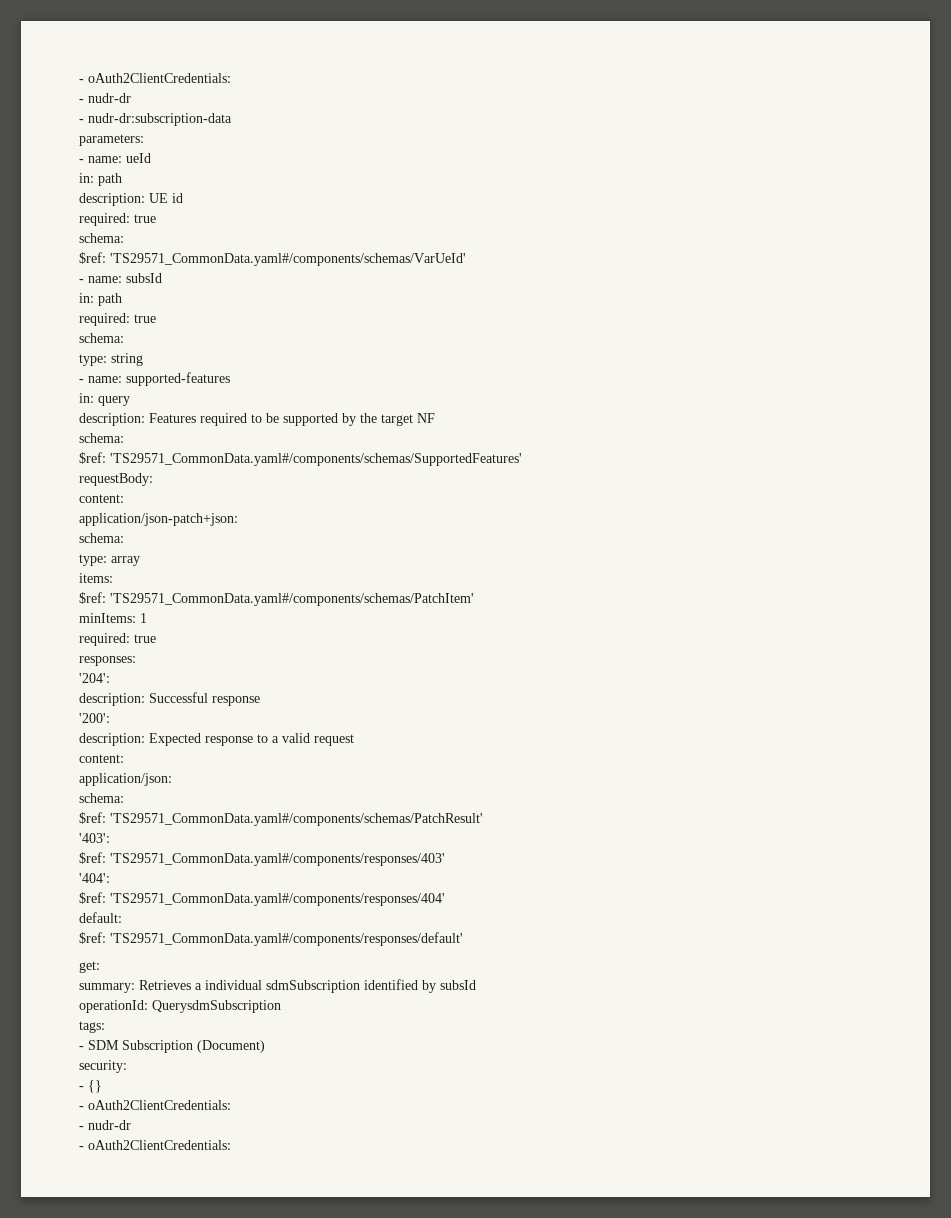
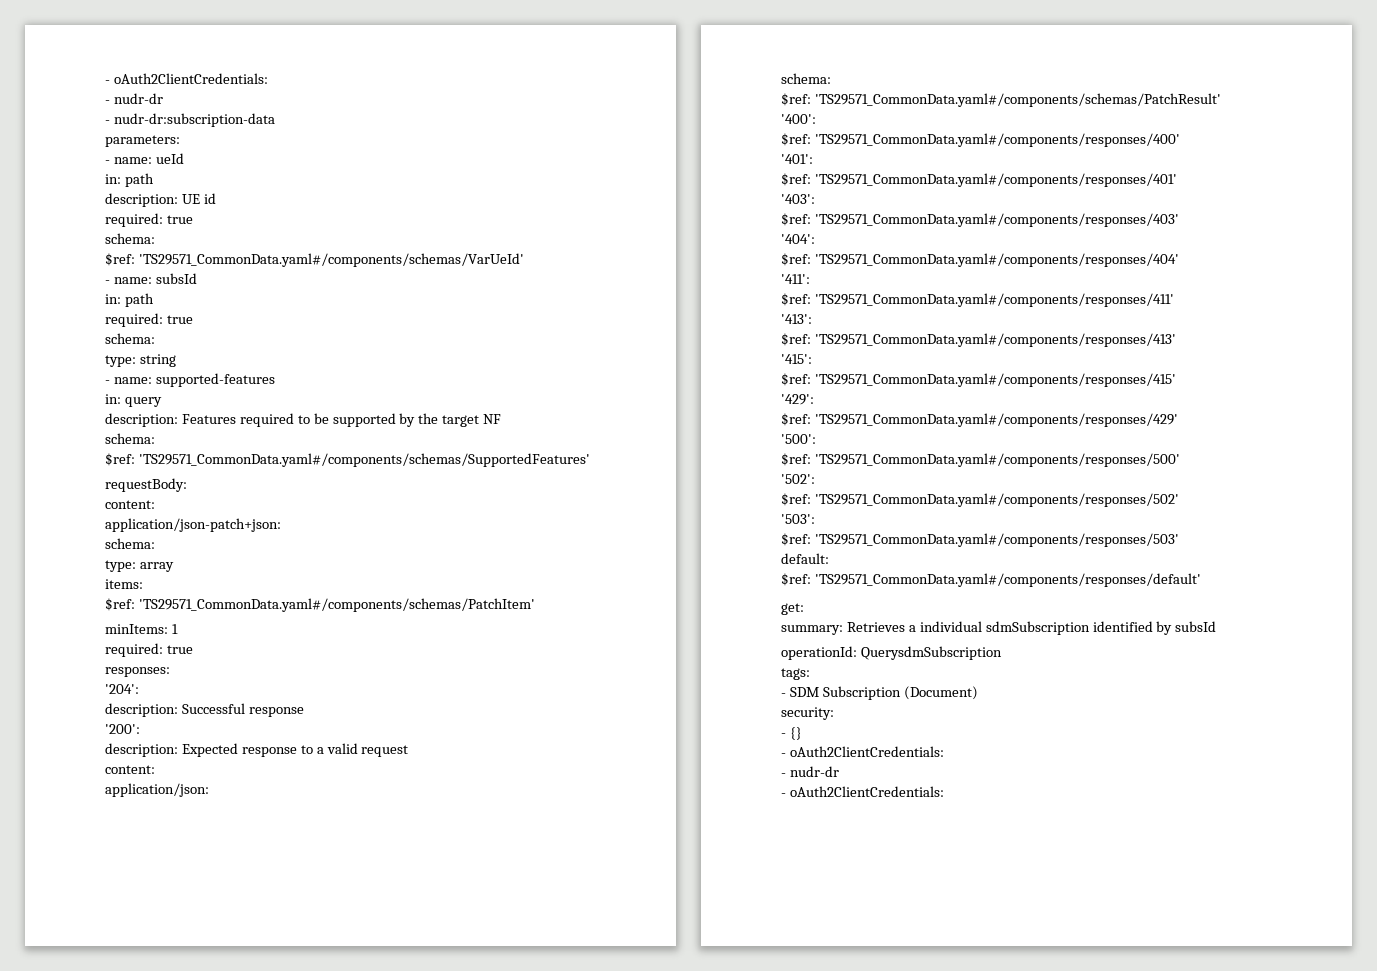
(483, 819) none -> [781,114,816,124] [781,133,1180,147] [781,154,813,164] [781,173,1177,187] // '400': // $ref: 'TS29571_CommonData.yaml#/components/responses/400' // '401': // $ref: 'TS29571_CommonData.yaml#/components/responses/401'
(445, 899) none -> [781,274,810,284] [781,293,1174,307] [781,314,812,324] [781,333,1176,347] [781,354,812,364] [781,373,1176,387] [781,394,814,405] [781,413,1178,427] [781,434,816,444] [781,453,1180,467] [781,474,815,484] [781,493,1179,507] [781,514,815,524] [781,533,1179,547] // '411': // $ref: 'TS29571_CommonData.yaml#/components/responses/411' // '413': // $ref: 'TS29571_CommonData.yaml#/components/responses/413' // '415': // $ref: 'TS29571_CommonData.yaml#/components/responses/415' // '429': // $ref: 'TS29571_CommonData.yaml#/components/responses/429' // '500': // $ref: 'TS29571_CommonData.yaml#/components/responses/500' // '502': // $ref: 'TS29571_CommonData.yaml#/components/responses/502' // '503': // $ref: 'TS29571_CommonData.yaml#/components/responses/503'

